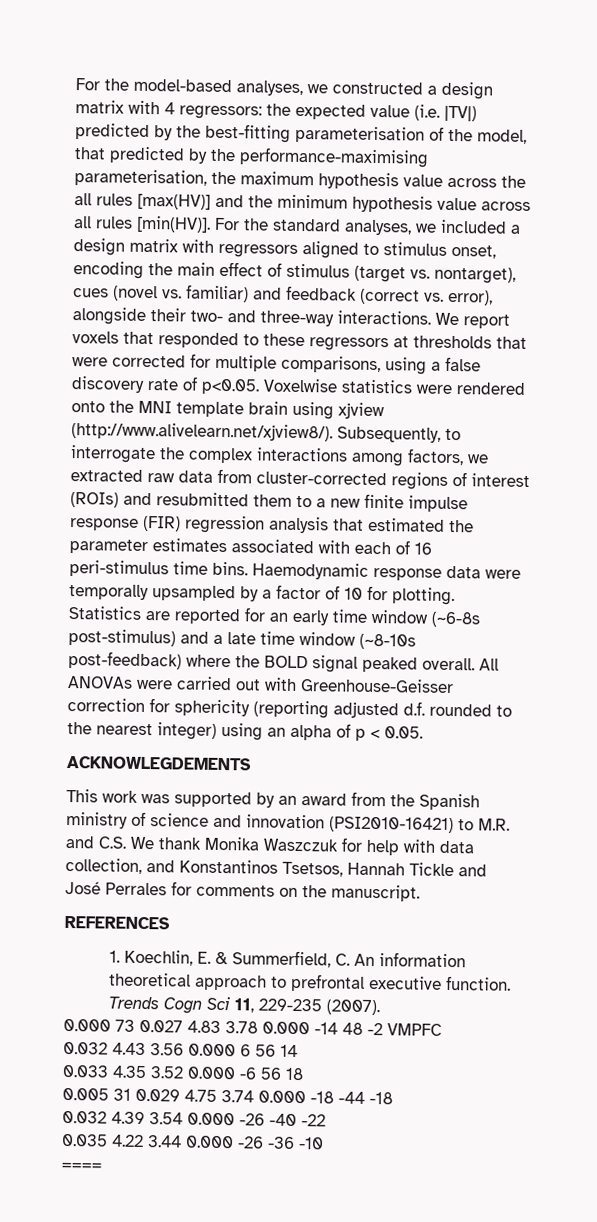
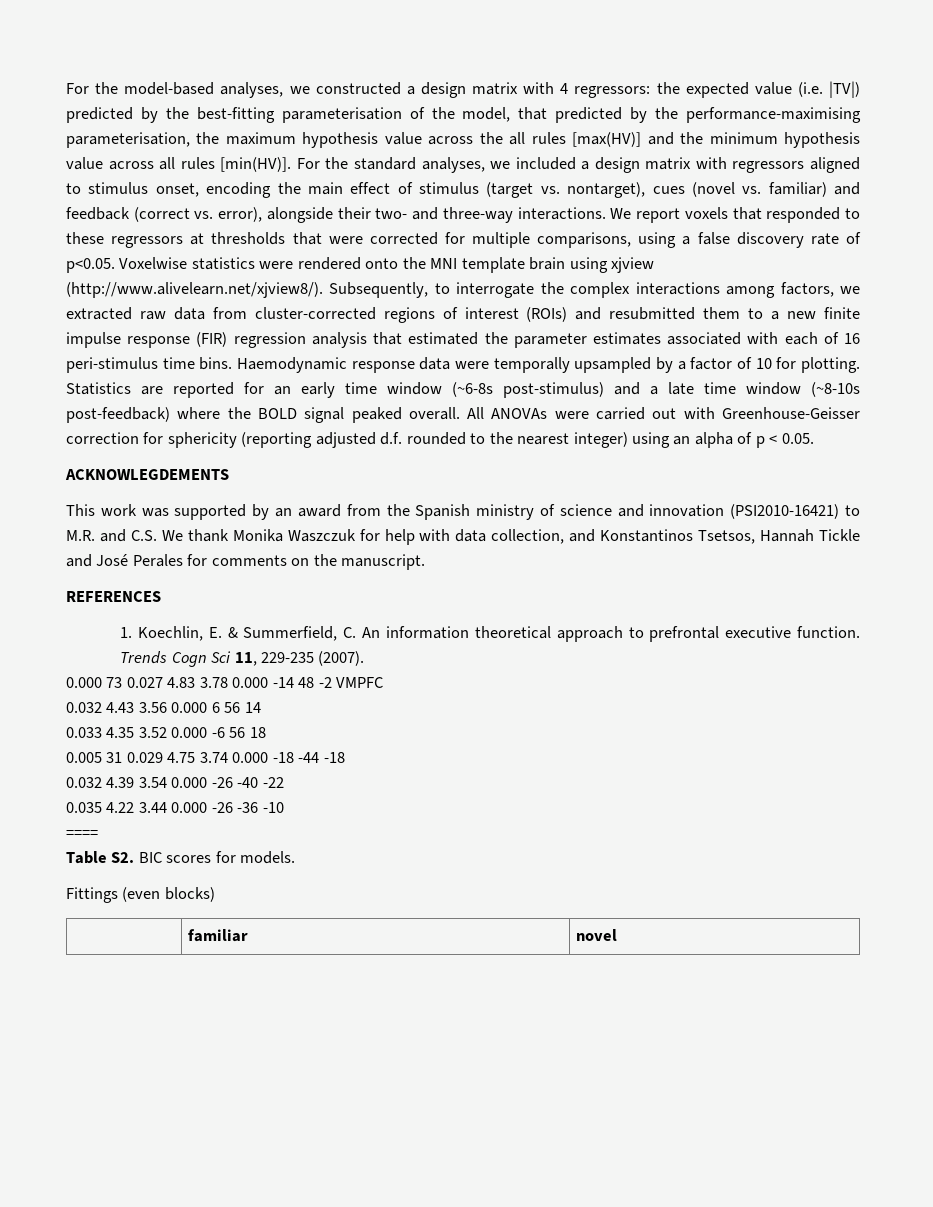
[105,882,167,896] Perrales -> [132,554,183,567] Perales
(102, 1165) none -> [66,851,296,864] [66,887,215,903] [188,929,249,942] [576,929,618,941] // Table S2. BIC scores for models. // Fittings (even blocks) // | familiar | novel

